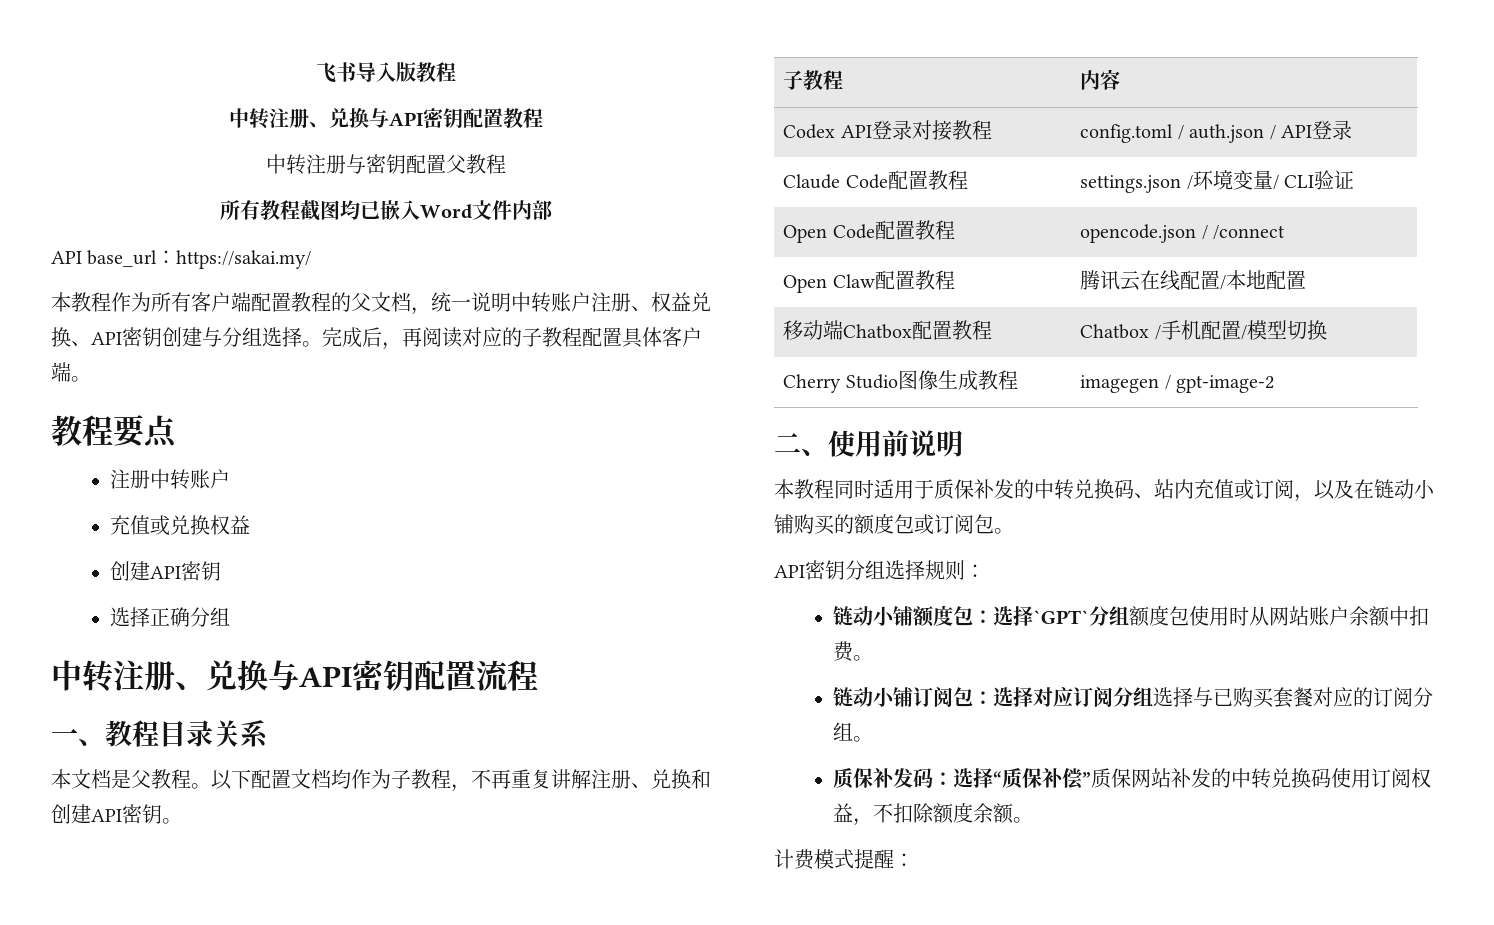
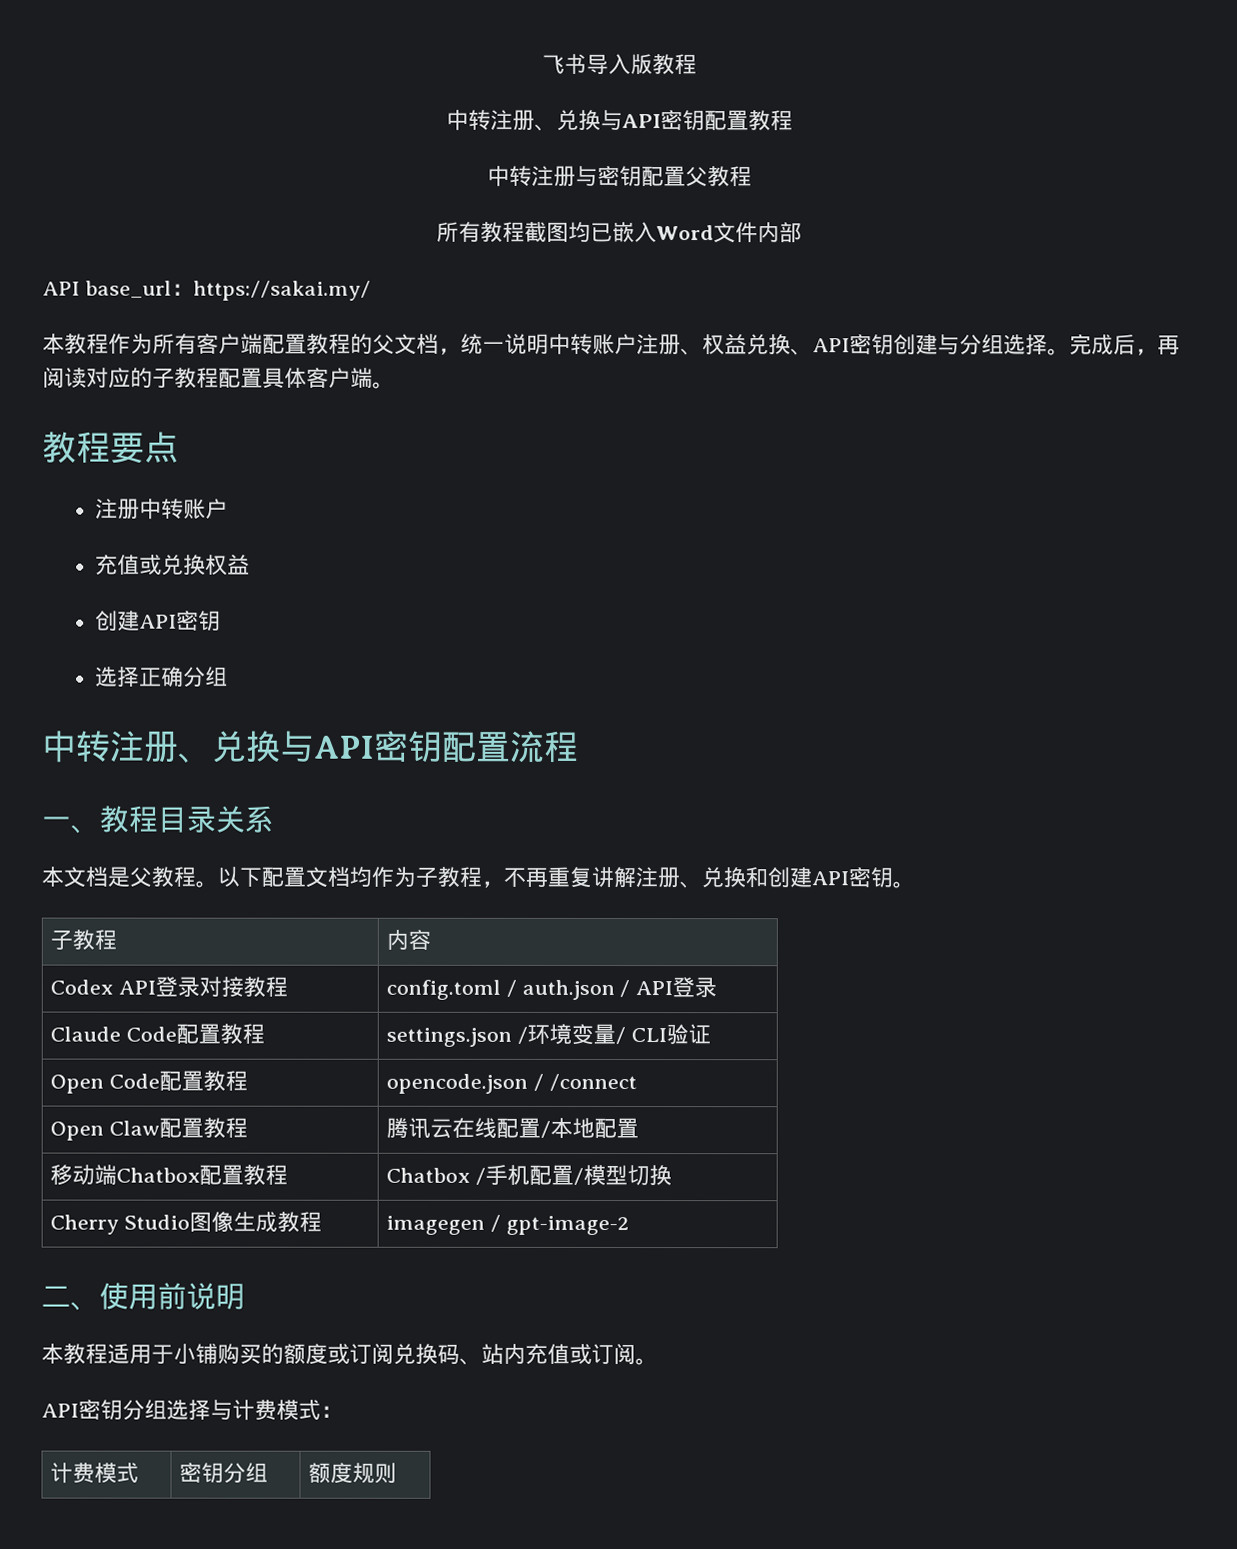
[834,479,1074,500] 同时适用于质保补发的中转 -> [107,1342,394,1365] 适用于小铺购买的额度或订阅
[1294,479,1435,502] [774,513,994,535] ，以及在链动小铺购买的额度包或订阅包 -> (636, 1354) none
[925,560,985,580] [833,605,1430,627] [833,641,874,662] [833,687,1434,708] [833,722,874,742] [833,768,1432,790] [833,802,1034,826] [774,849,914,870] 规则： // 链动小铺额度包：选择`GPT`分组额度包使用时从网站账户余额中扣费。 // 链动小铺订阅包：选择对应订阅分组选择与已购买套餐对应的订阅分组。 // 质保补发码：选择“质保补偿”质保网站补发的中转兑换码使用订阅权益，不扣除额度余额。 // 计费模式提醒： -> [210,1399,343,1421] [49,1462,139,1484] [178,1462,268,1483] [307,1462,397,1484] 与计费模式： // 计费模式 | 密钥分组 | 额度规则

